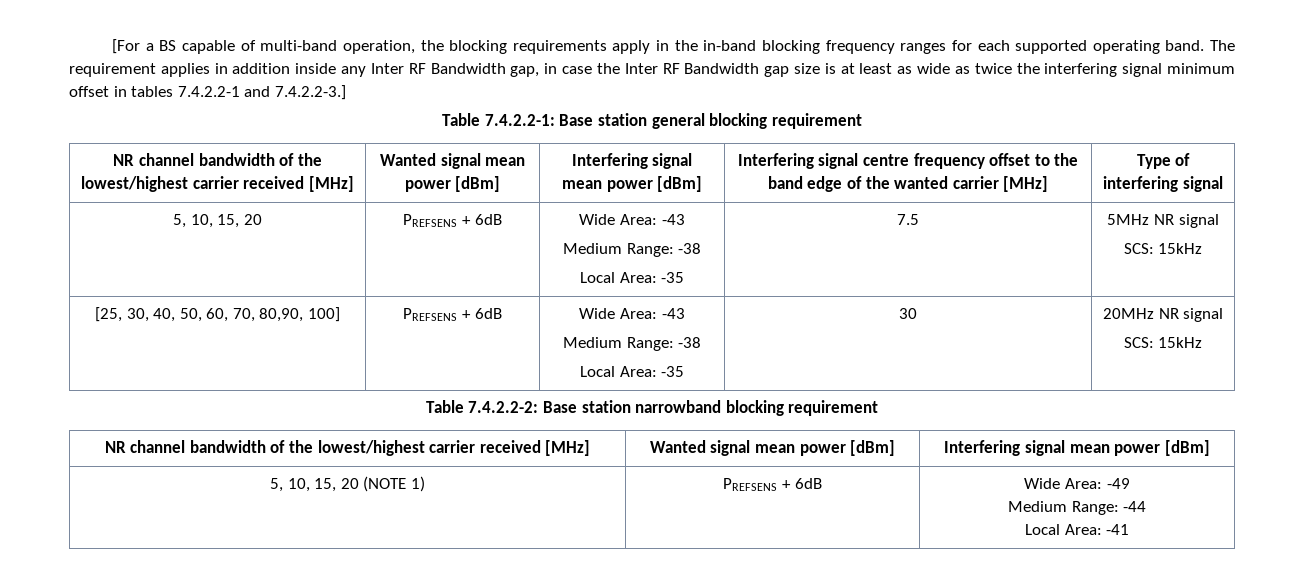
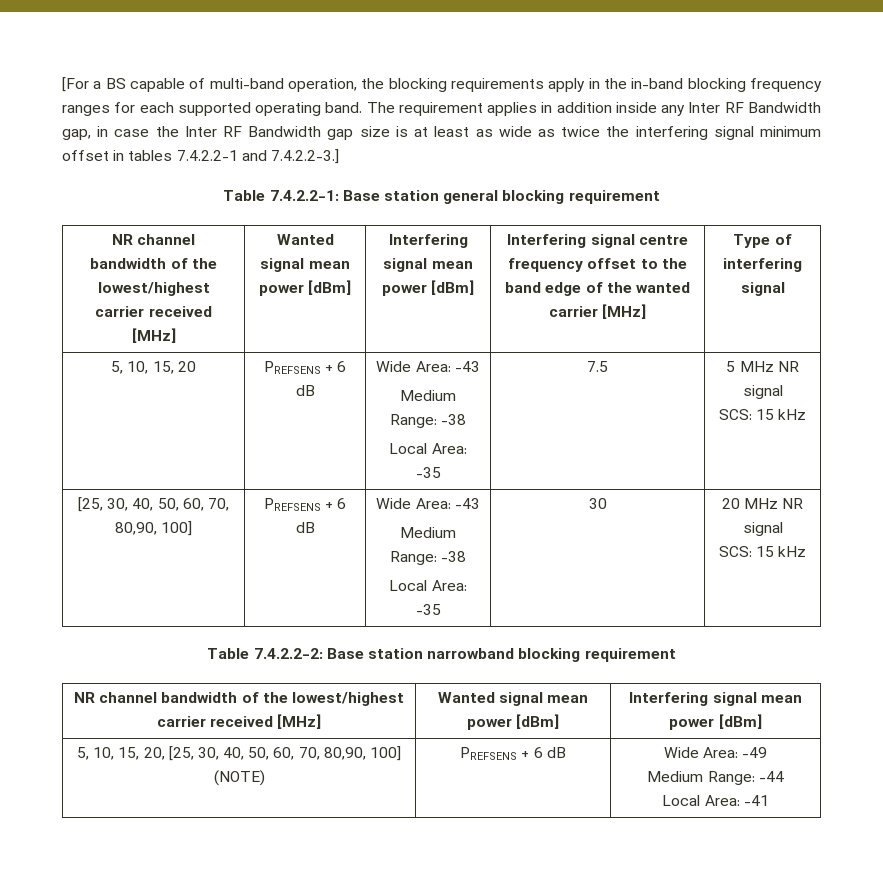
[474,214,502,225] 6dB -> [337,361,347,372] [295,385,315,396] 6 dB
[1107,214,1219,228] [1123,243,1203,254] 5MHz NR signal // SCS: 15kHz -> [726,361,799,372] [742,385,783,399] [718,409,807,420] 5 MHz NR signal // SCS: 15 kHz
[474,308,502,319] 6dB -> [337,498,347,509] [295,522,315,533] 6 dB
[1102,308,1224,322] [1123,337,1203,348] 20MHz NR signal // SCS: 15kHz -> [721,498,804,509] [742,522,783,536] [718,546,807,557] 20 MHz NR signal // SCS: 15 kHz
[340,476,425,492] [723,478,822,491] 20 (NOTE 1) | PREFSENS + 6dB -> [143,746,402,761] [213,770,265,786] [460,747,566,760] 20, [25, 30, 40, 50, 60, 70, 80,90, 100] (NOTE) | PREFSENS + 6 dB

